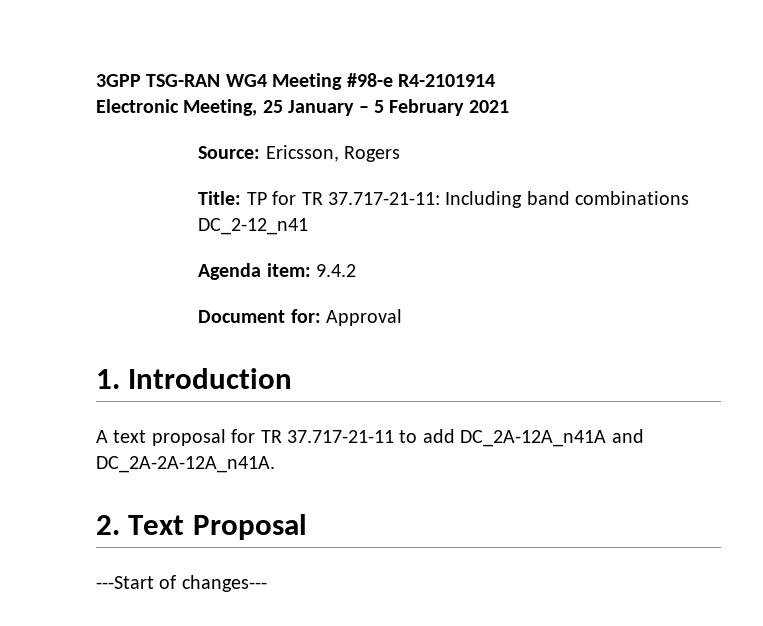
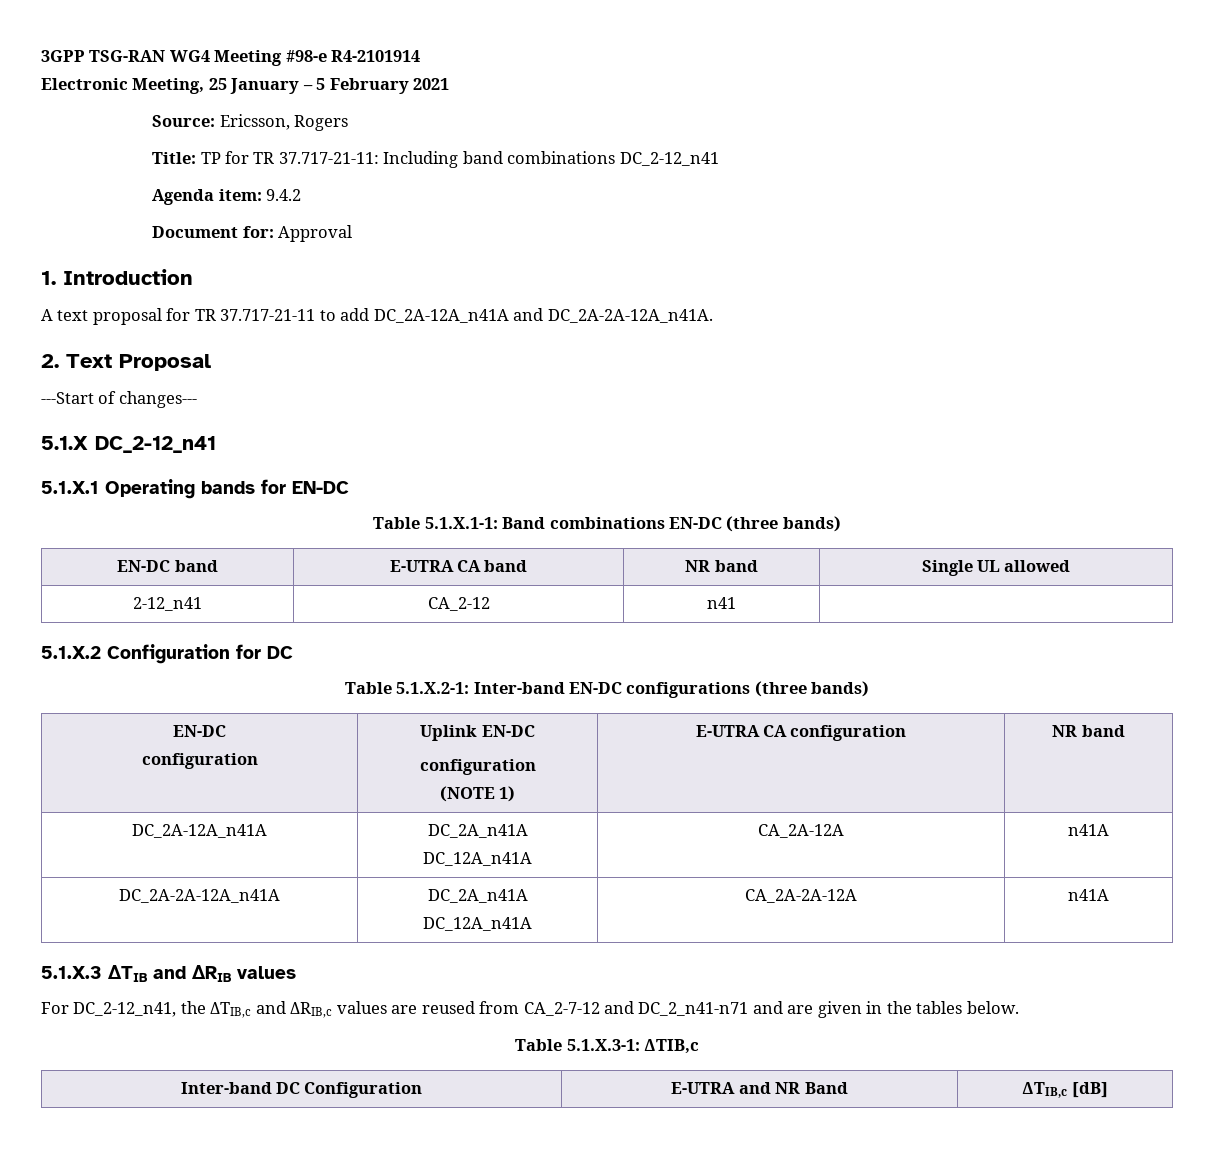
(267, 583) none -> [41,436,216,453] [41,479,349,499] [373,516,841,532] [117,560,218,572] [389,560,528,572] [685,560,758,572] [921,560,1071,576] [133,597,202,611] [427,597,490,611] [707,597,736,609] [41,644,293,664] [344,681,870,698] [173,725,226,737] [141,753,258,769] [420,725,535,741] [419,759,536,775] [439,786,516,802] [695,725,907,741] [1052,725,1125,737] [132,824,267,838] [427,824,528,838] [422,852,532,866] [758,824,844,838] [1068,824,1109,836] [119,889,280,903] [427,889,528,903] [422,917,532,931] [745,889,857,903] [1068,889,1109,901] [41,965,296,982] [41,1001,1019,1018] [515,1039,699,1054] [180,1082,423,1098] [671,1082,848,1094] [1022,1082,1108,1098] // 5.1.X DC_2-12_n41 // 5.1.X.1 Operating bands for EN-DC // Table 5.1.X.1-1: Band combinations EN-DC (three bands) // EN-DC band | E-UTRA CA band | NR band | Single UL allowed // 2-12_n41 | CA_2-12 | n41 | // 5.1.X.2 Configuration for DC // Table 5.1.X.2-1: Inter-band EN-DC configurations (three bands) // EN-DC // configuration | Uplink EN-DC // configuration // (NOTE 1) | E-UTRA CA configuration | NR band // DC_2A-12A_n41A | DC_2A_n41A // DC_12A_n41A | CA_2A-12A | n41A // DC_2A-2A-12A_n41A | DC_2A_n41A // DC_12A_n41A | CA_2A-2A-12A | n41A // 5.1.X.3 ∆TIB and ∆RIB values // For DC_2-12_n41, the ΔTIB,c and ΔRIB,c values are reused from CA_2-7-12 and DC_2_n41-n71 and are given in the tables below. // Table 5.1.X.3-1: ΔTIB,c // Inter-band DC Configuration | E-UTRA and NR Band | ΔTIB,c [dB]

